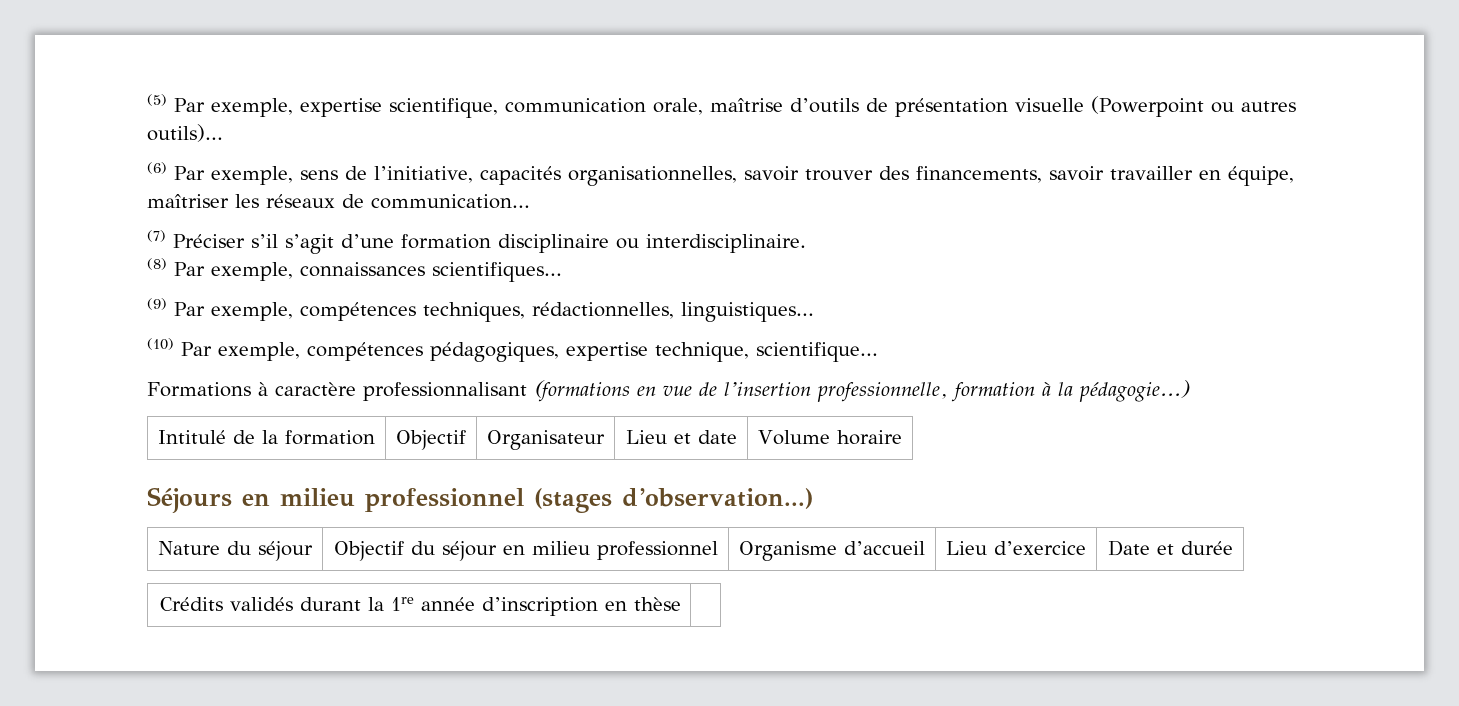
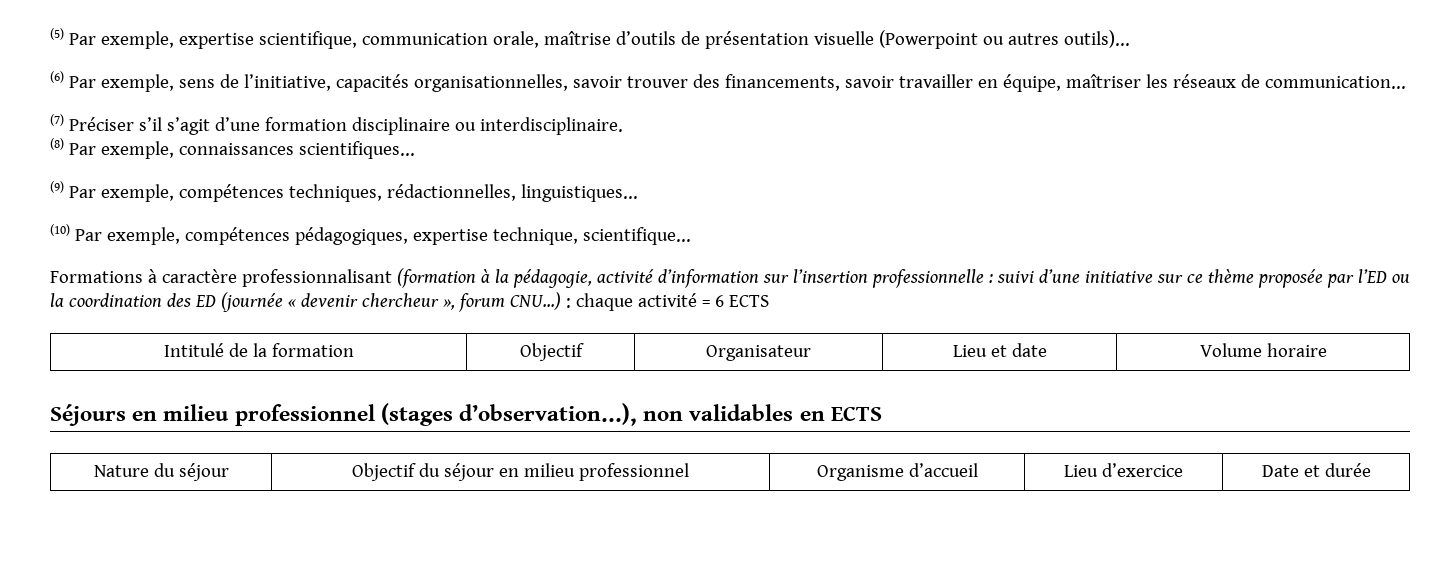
[534,380,1190,402] (formations en vue de l’insertion professionnelle, formation à la pédagogie...) -> [396,268,1410,288] [50,292,769,312] (formation à la pédagogie, activité d’information sur l’insertion professionnelle : suivi d’une initiative sur ce thème proposée par l’ED ou la coordination des ED (journée « devenir chercheur », forum CNU...) : chaque activité = 6 ECTS
[622,488,813,509] d’observation...) -> [459,403,882,426] d’observation...), non validables en ECTS
[159,597,681,616] // Crédits validés durant la 1re année d’inscription en thèse | -> (1371, 470) none

